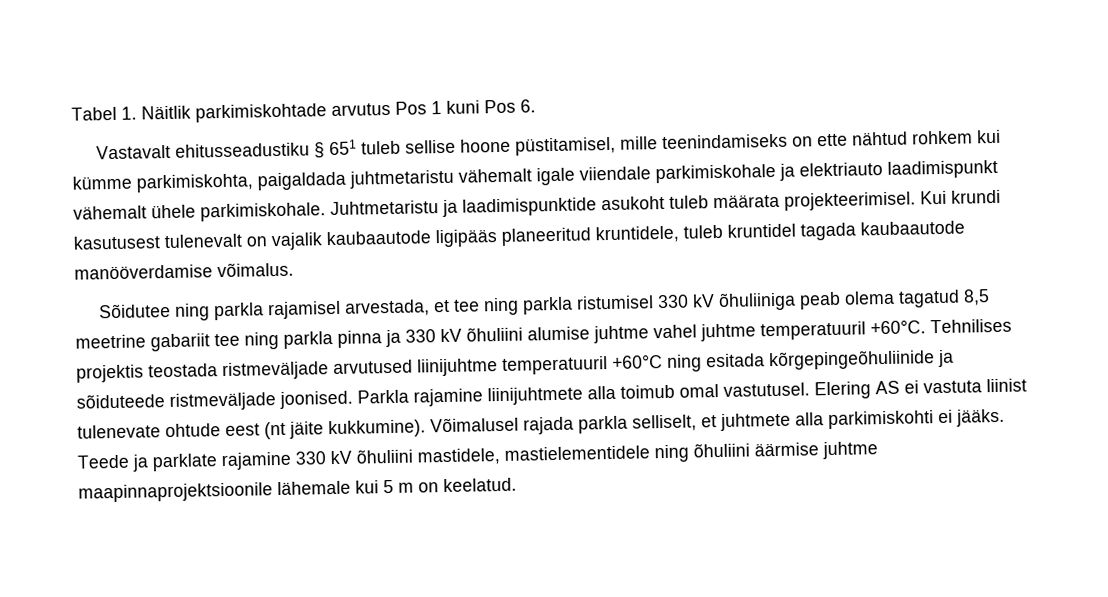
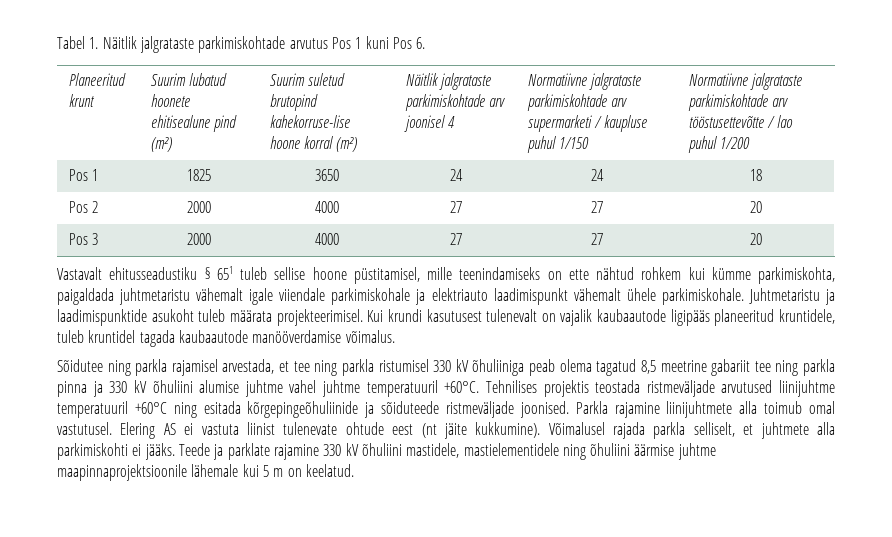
(191, 112) none -> [139,36,194,53] jalgrataste
(536, 106) none -> [68,73,126,86] [68,94,95,107] [150,73,227,86] [150,94,190,107] [150,115,237,132] [150,137,172,152] [269,73,345,86] [269,94,318,111] [269,115,350,128] [269,136,358,152] [405,73,491,90] [404,94,505,111] [403,115,455,132] [527,73,641,90] [526,94,627,111] [527,115,648,132] [526,136,589,153] [688,73,802,90] [687,94,788,111] [688,115,794,128] [687,136,750,153] [68,169,98,181] [187,169,211,181] [314,169,339,181] [449,169,463,181] [591,169,604,181] [750,169,762,181] [68,201,98,213] [187,201,211,213] [314,201,339,213] [449,201,462,213] [591,201,603,213] [750,201,762,213] [68,233,98,245] [187,233,211,245] [314,233,339,245] [449,233,462,245] [591,233,603,245] [750,233,762,245] // Planeeritud krunt | Suurim lubatud hoonete ehitisealune pind (m²) | Suurim suletud brutopind kahekorruse-lise hoone korral (m²) | Näitlik jalgrataste parkimiskohtade arv joonisel 4 | Normatiivne jalgrataste parkimiskohtade arv supermarketi / kaupluse puhul 1/150 | Normatiivne jalgrataste parkimiskohtade arv tööstusettevõtte / lao puhul 1/200 // Pos 1 | 1825 | 3650 | 24 | 24 | 18 // Pos 2 | 2000 | 4000 | 27 | 27 | 20 // Pos 3 | 2000 | 4000 | 27 | 27 | 20

